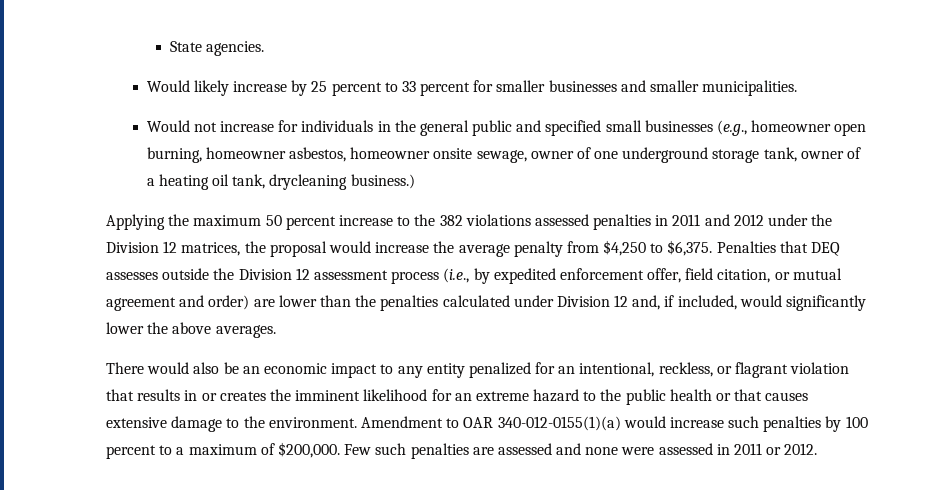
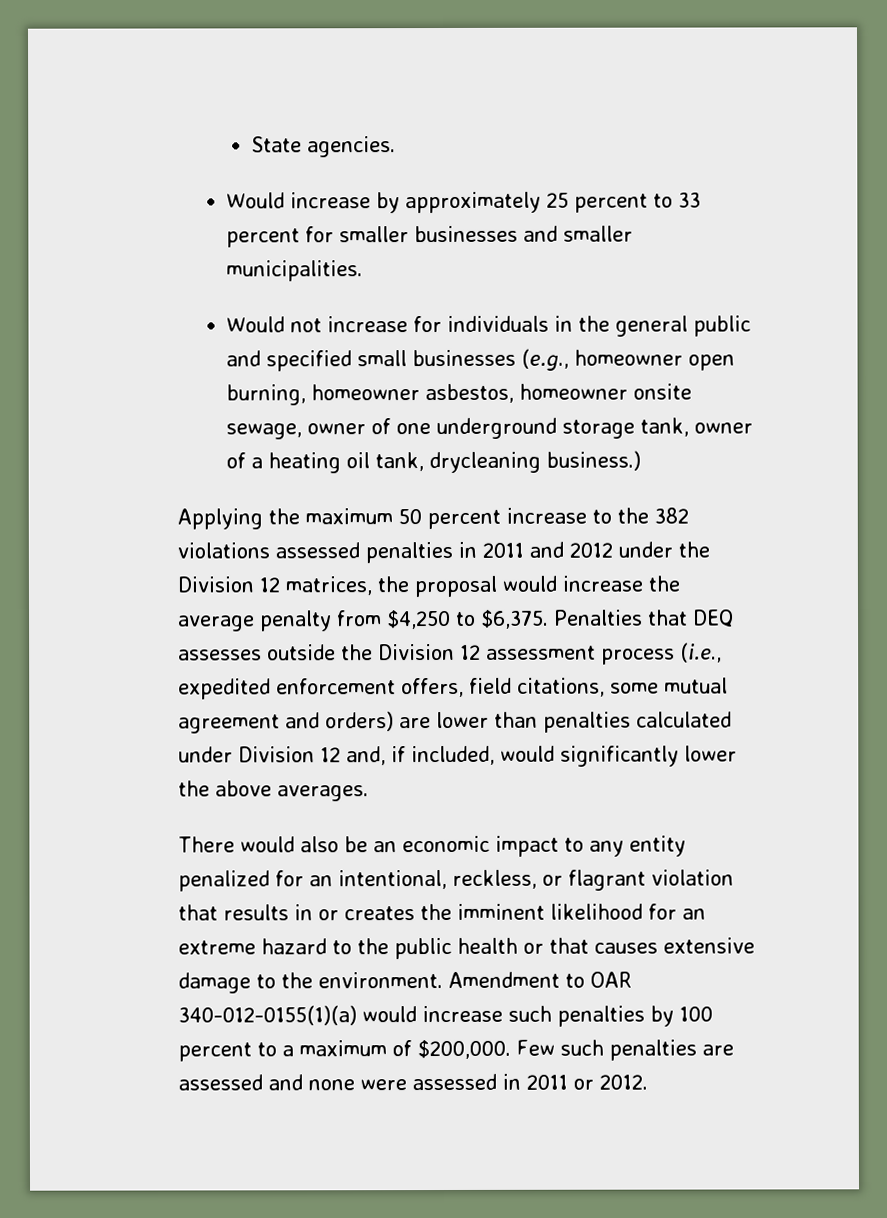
[193,80,229,96] likely -> (286, 200) none
(308, 88) none -> [405,191,542,214] approximately
[473,268,490,284] by -> (723, 652) none
[647,268,790,283] offer, field citation, or -> [401,677,660,698] offers, field citations, some
[208,295,250,310] order) -> [325,711,395,732] orders)
[355,295,377,307] the -> (539, 719) none

